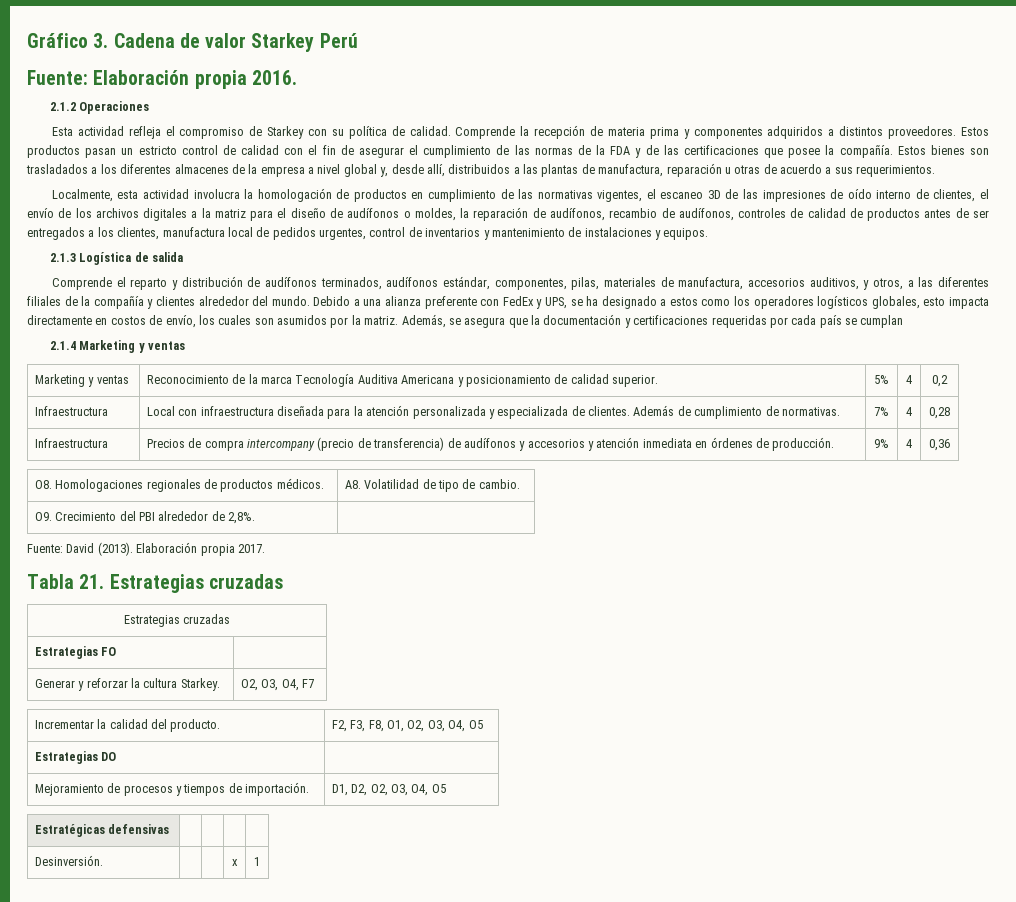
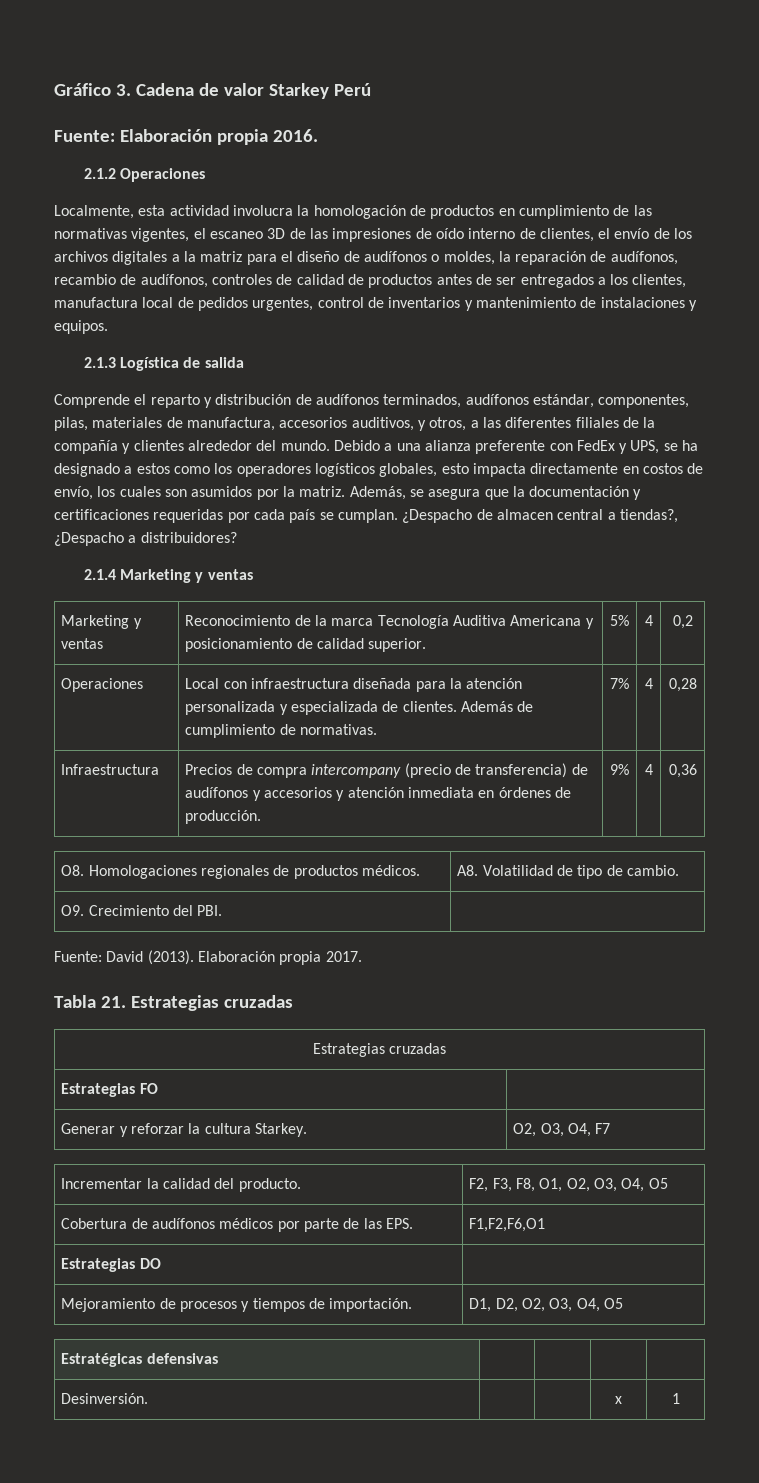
[51,125,989,139] [27,145,989,158] [26,163,936,177] // Esta actividad refleja el compromiso de Starkey con su política de calidad. Comprende la recepción de materia prima y componentes adquiridos a distintos proveedores. Estos productos pasan un estricto control de calidad con el fin de asegurar el cumplimiento de las normas de la FDA y de las certificaciones que posee la compañía. Estos bienes son trasladados a los diferentes almacenes de la empresa a nivel global y, desde allí, distribuidos a las plantas de manufactura, reparación u otras de acuerdo a sus requerimientos. -> (205, 175) none
[860,315,904,328] cumplan -> [337,509,678,523] [54,532,237,546] cumplan. ¿Despacho de almacen central a tiendas?, ¿Despacho a distribuidores?
[34,406,108,416] Infraestructura -> [61,678,144,692] Operaciones
[139,511,256,524] PBI alrededor de 2,8%. -> [197,905,223,916] PBI.
(483, 724) none -> [61,1218,413,1232] [469,1218,546,1232] // Cobertura de audífonos médicos por parte de las EPS. | F1,F2,F6,O1

